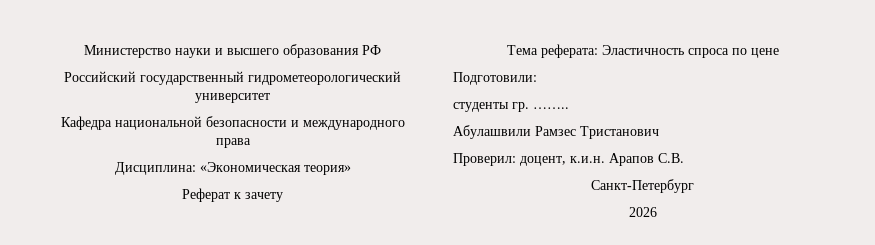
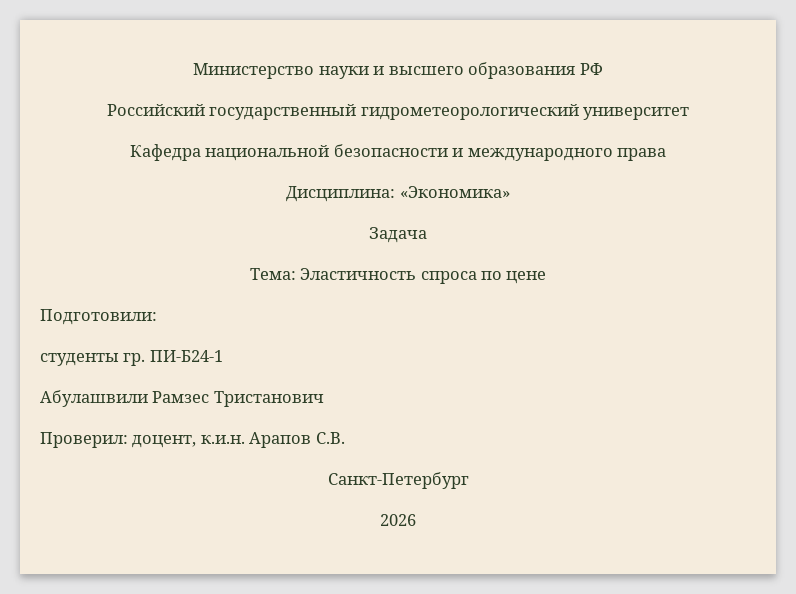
[199,162,351,175] [182,188,283,202] [506,44,598,58] «Экономическая теория» // Реферат к зачету // Тема реферата: -> [399,186,510,198] [369,227,427,243] [249,268,296,280] «Экономика» // Задача // Тема:
[533,107,569,109] …….. -> [149,350,223,362] ПИ-Б24-1

